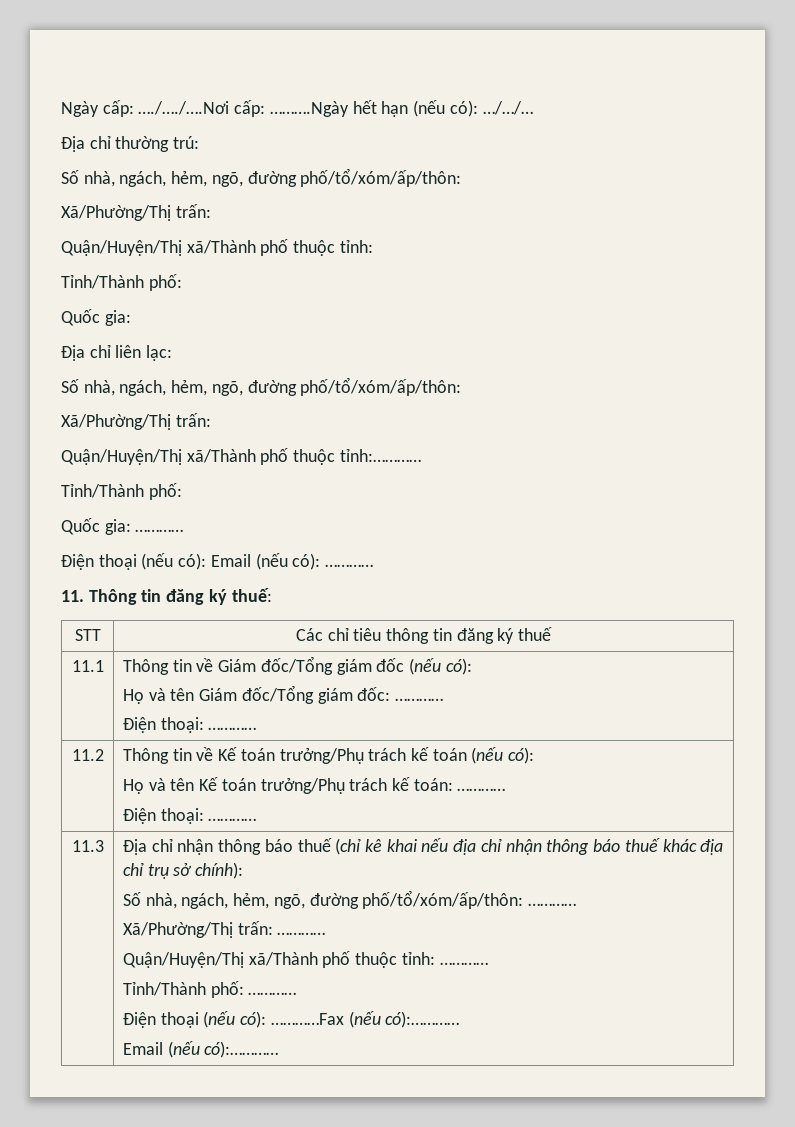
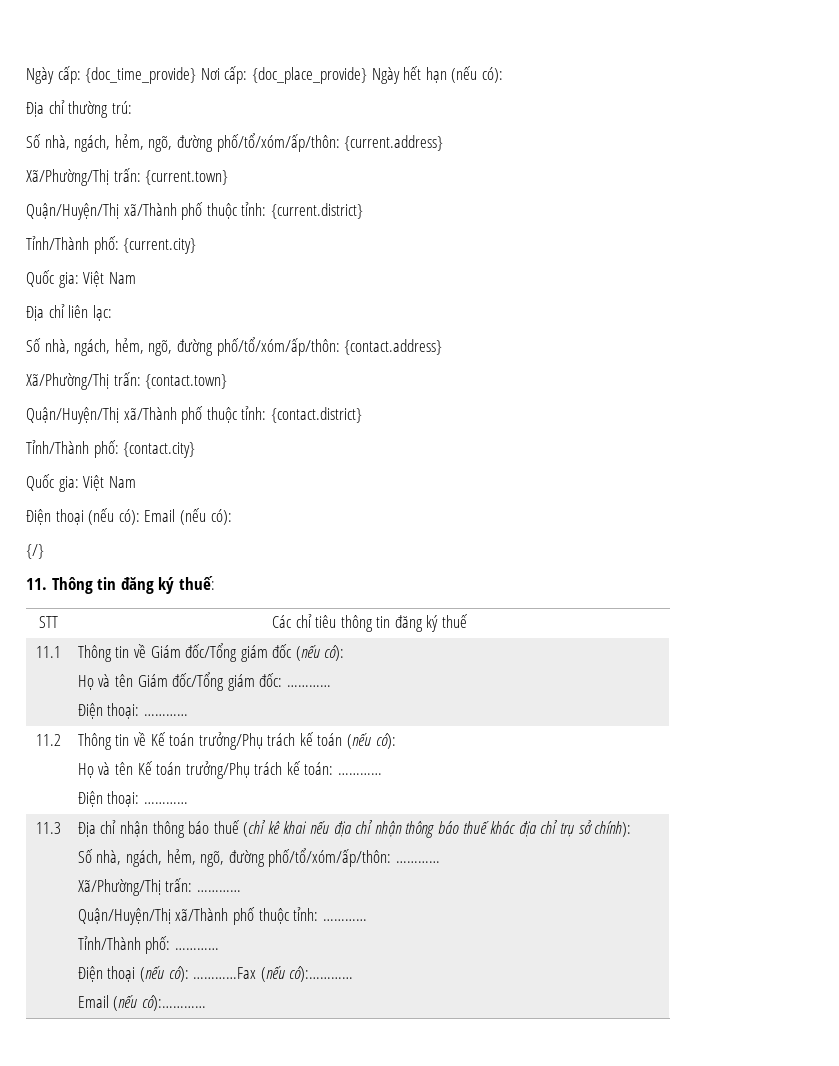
[138,100,349,117] …./…./….Nơi cấp: ……….Ngày -> [85,66,400,84] {doc_time_provide} Nơi cấp: {doc_place_provide} Ngày
[482,101,533,115] …/…/… -> (503, 75) none
[61,204,211,221] [61,239,373,256] [61,274,182,291] [61,309,131,326] // Xã/Phường/Thị trấn: // Quận/Huyện/Thị xã/Thành phố thuộc tỉnh: // Tỉnh/Thành phố: // Quốc gia: -> [344,135,444,151] [26,168,229,186] [26,202,363,220] [26,236,197,254] [26,270,136,288] {current.address} // Xã/Phường/Thị trấn: {current.town} // Quận/Huyện/Thị xã/Thành phố thuộc tỉnh: {current.district} // Tỉnh/Thành phố: {current.city} // Quốc gia: Việt Nam
[61,413,211,430] [61,448,421,465] [61,483,182,500] [61,518,184,535] // Xã/Phường/Thị trấn: // Quận/Huyện/Thị xã/Thành phố thuộc tỉnh:………… // Tỉnh/Thành phố: // Quốc gia: ………… -> [344,339,443,355] [26,372,228,390] [26,406,362,424] [26,440,196,458] [26,474,136,492] {contact.address} // Xã/Phường/Thị trấn: {contact.town} // Quận/Huyện/Thị xã/Thành phố thuộc tỉnh: {contact.district} // Tỉnh/Thành phố: {contact.city} // Quốc gia: Việt Nam
[325,564,374,567] ………… -> [26,544,44,559] // {/}

